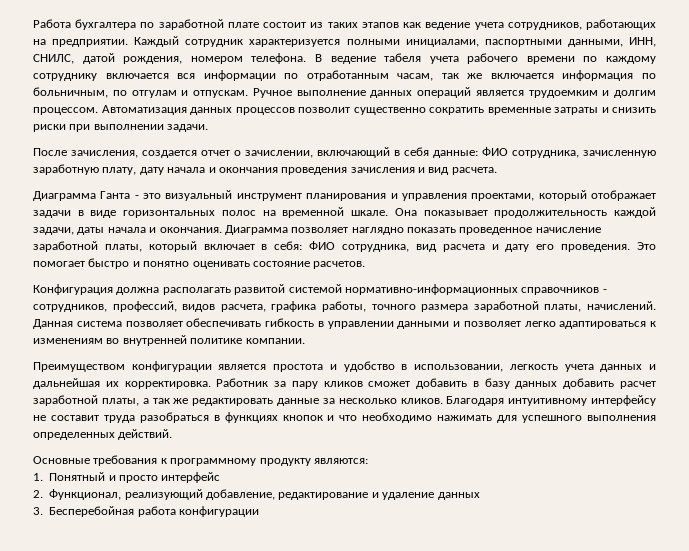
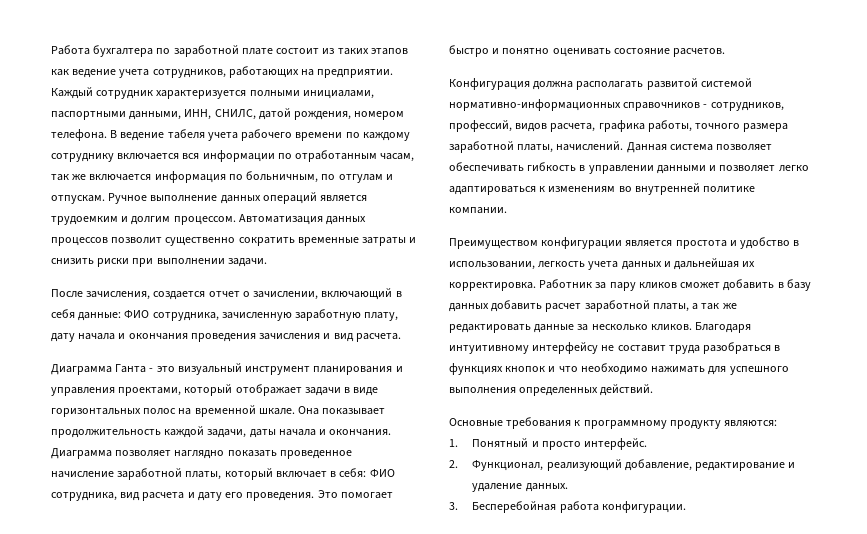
[161,472,221,483] интерфейс -> [584,438,648,450] интерфейс.
[437,492,480,500] данных -> [525,483,568,492] данных.
[179,506,259,517] конфигурации -> [601,501,686,513] конфигурации.

